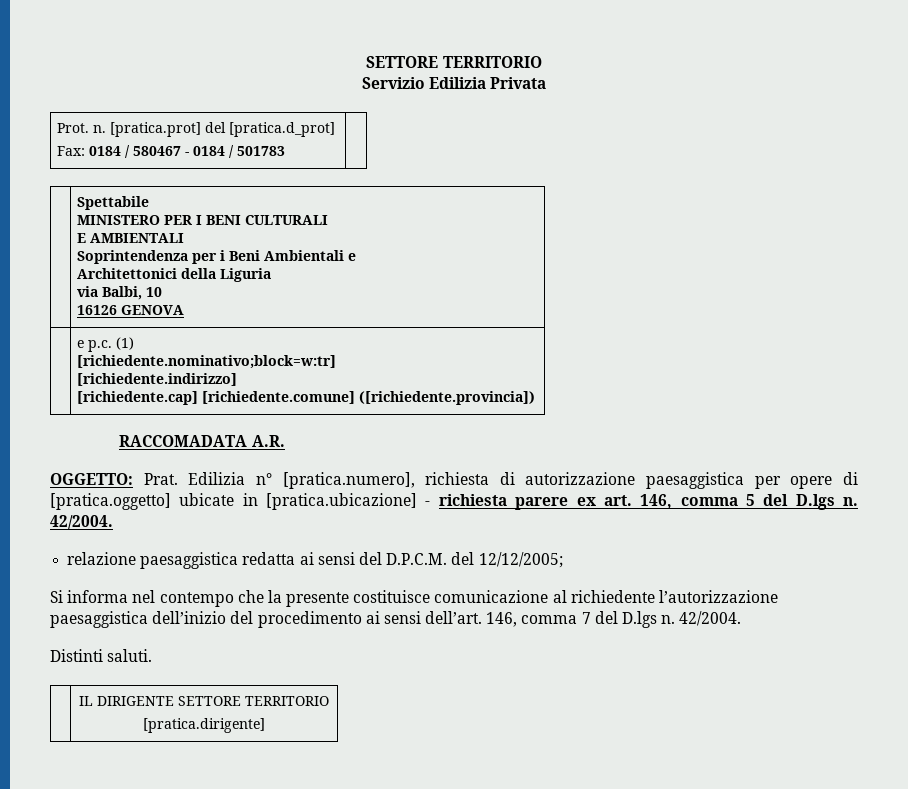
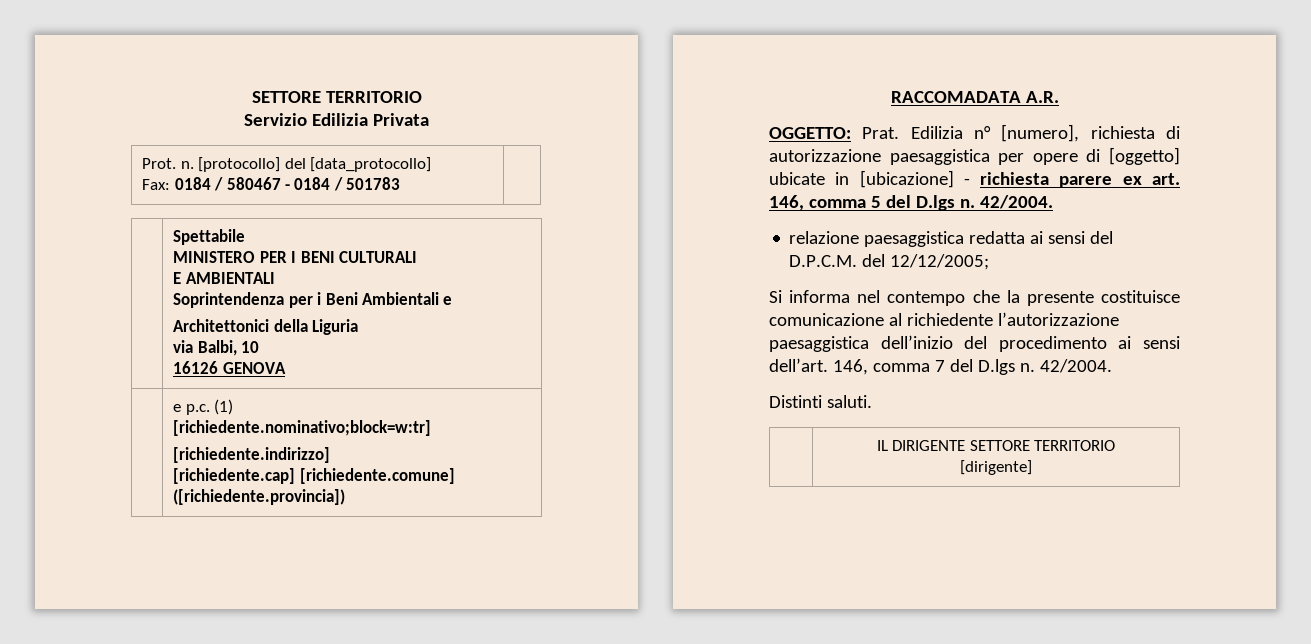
[109,122,335,137] [pratica.prot] del [pratica.d_prot] -> [198,157,432,172] [protocollo] del [data_protocollo]
[282,472,415,489] [pratica.numero], -> [1001,124,1080,142] [numero],
[50,493,171,510] [pratica.oggetto] -> [1109,147,1180,165] [oggetto]
[266,493,418,510] [pratica.ubicazione] -> [859,170,954,188] [ubicazione]
[143,718,265,733] [pratica.dirigente] -> [960,460,1032,475] [dirigente]

